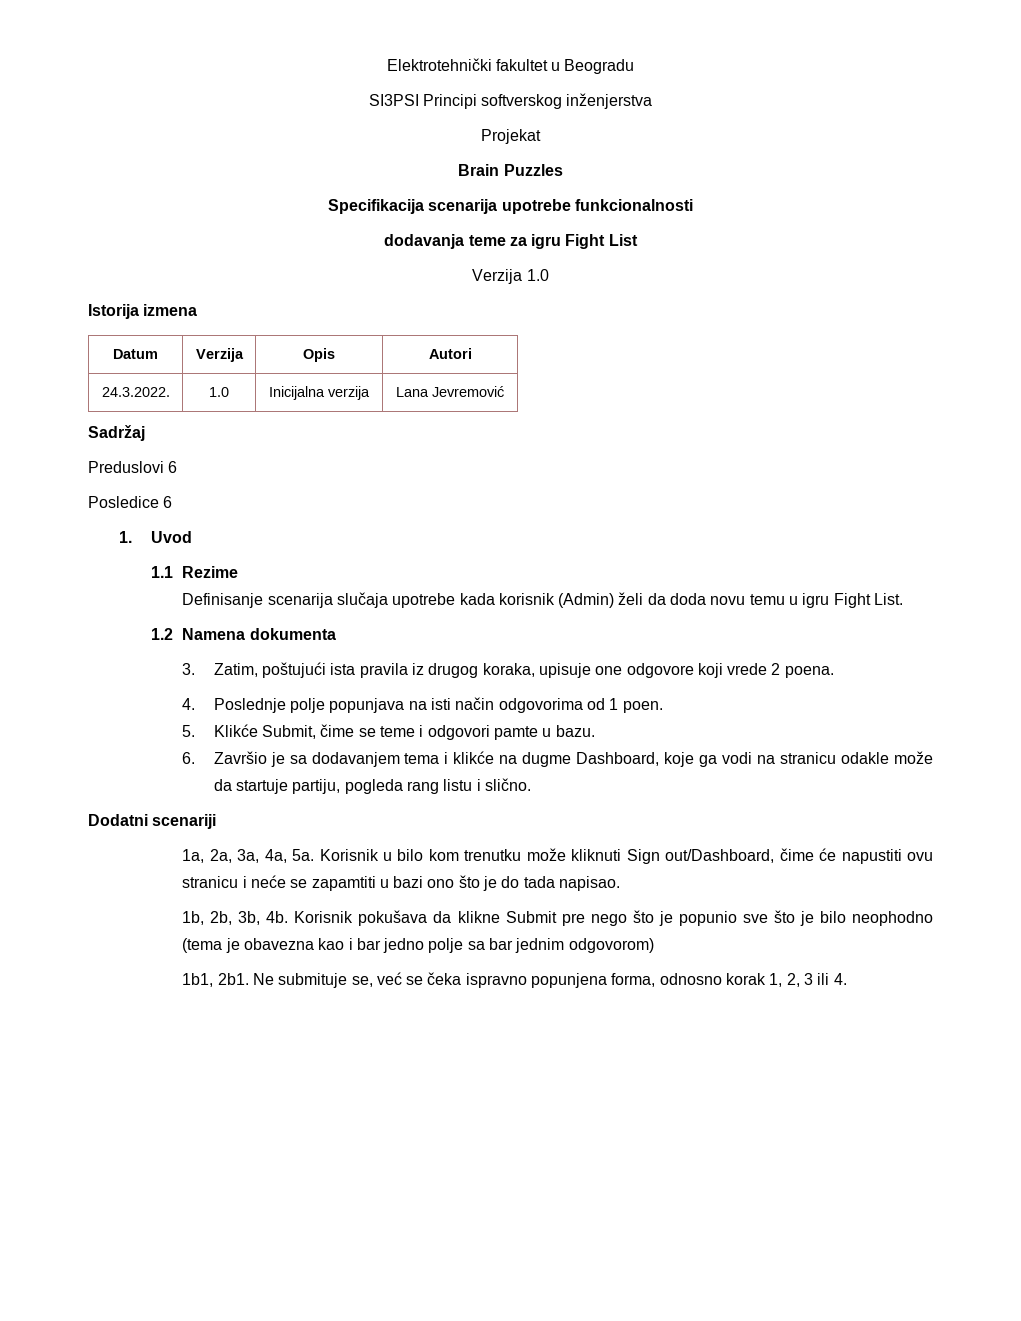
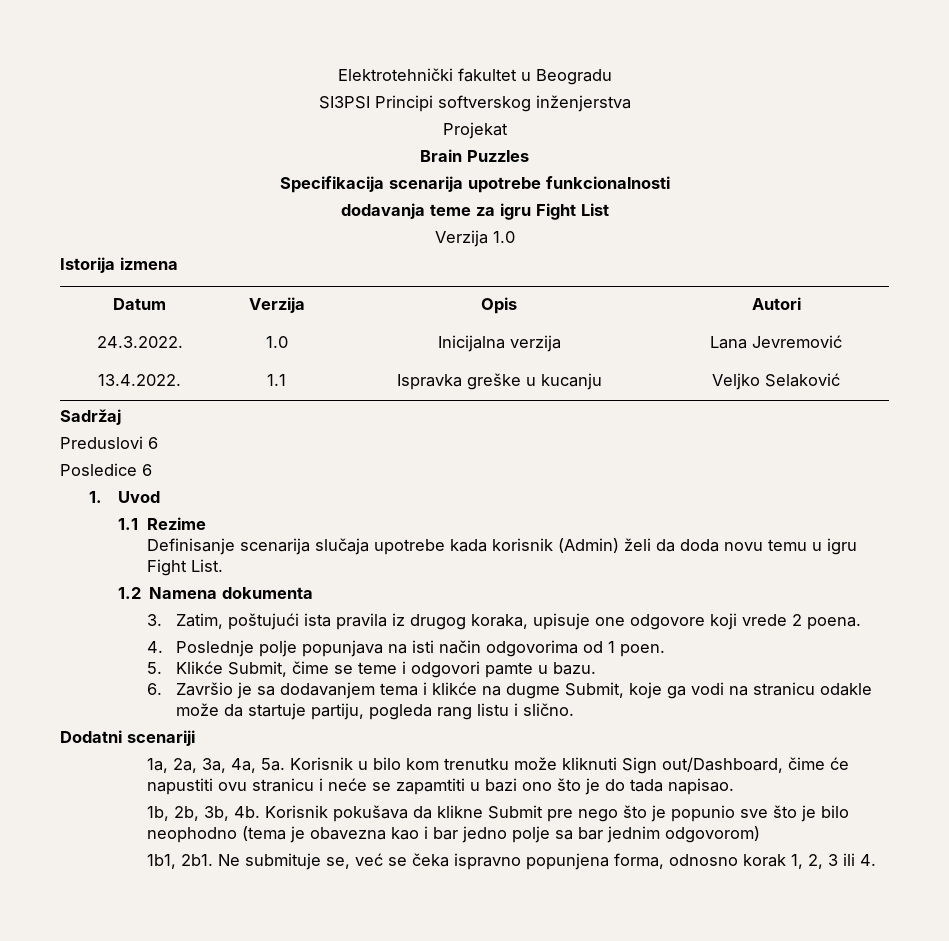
(504, 391) none -> [98,374,181,386] [267,374,286,386] [396,373,602,390] [712,373,840,390] // 13.4.2022. | 1.1 | Ispravka greške u kucanju | Veljko Selaković
[576,752,660,766] Dashboard, -> [565,682,625,698] Submit,

